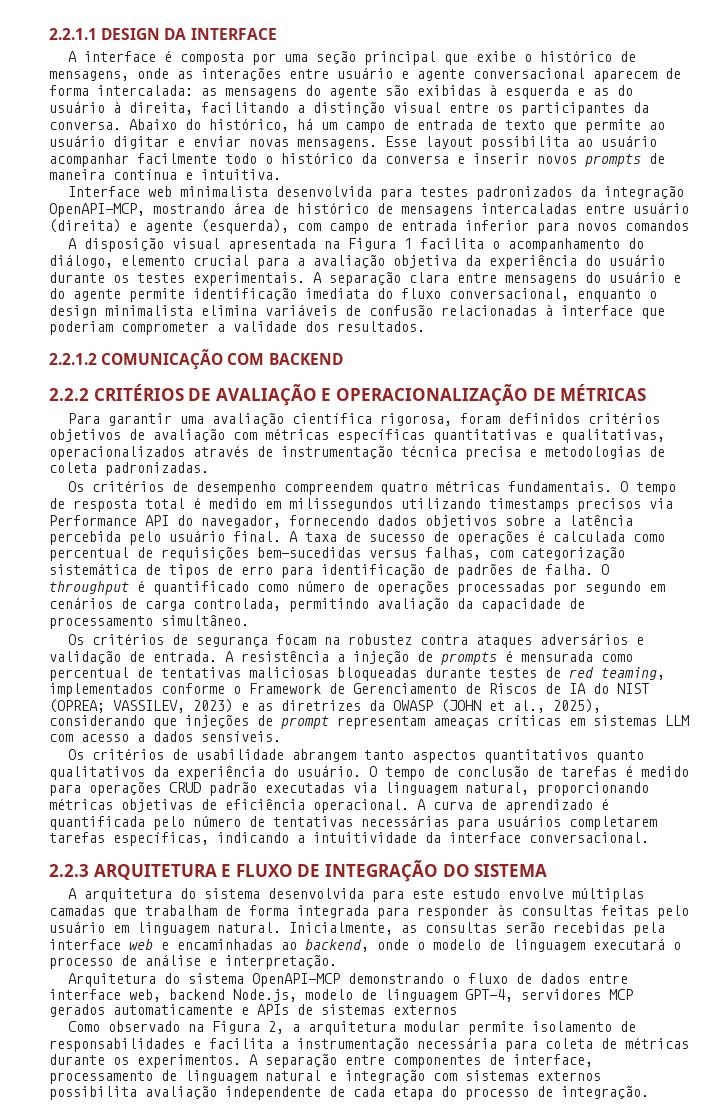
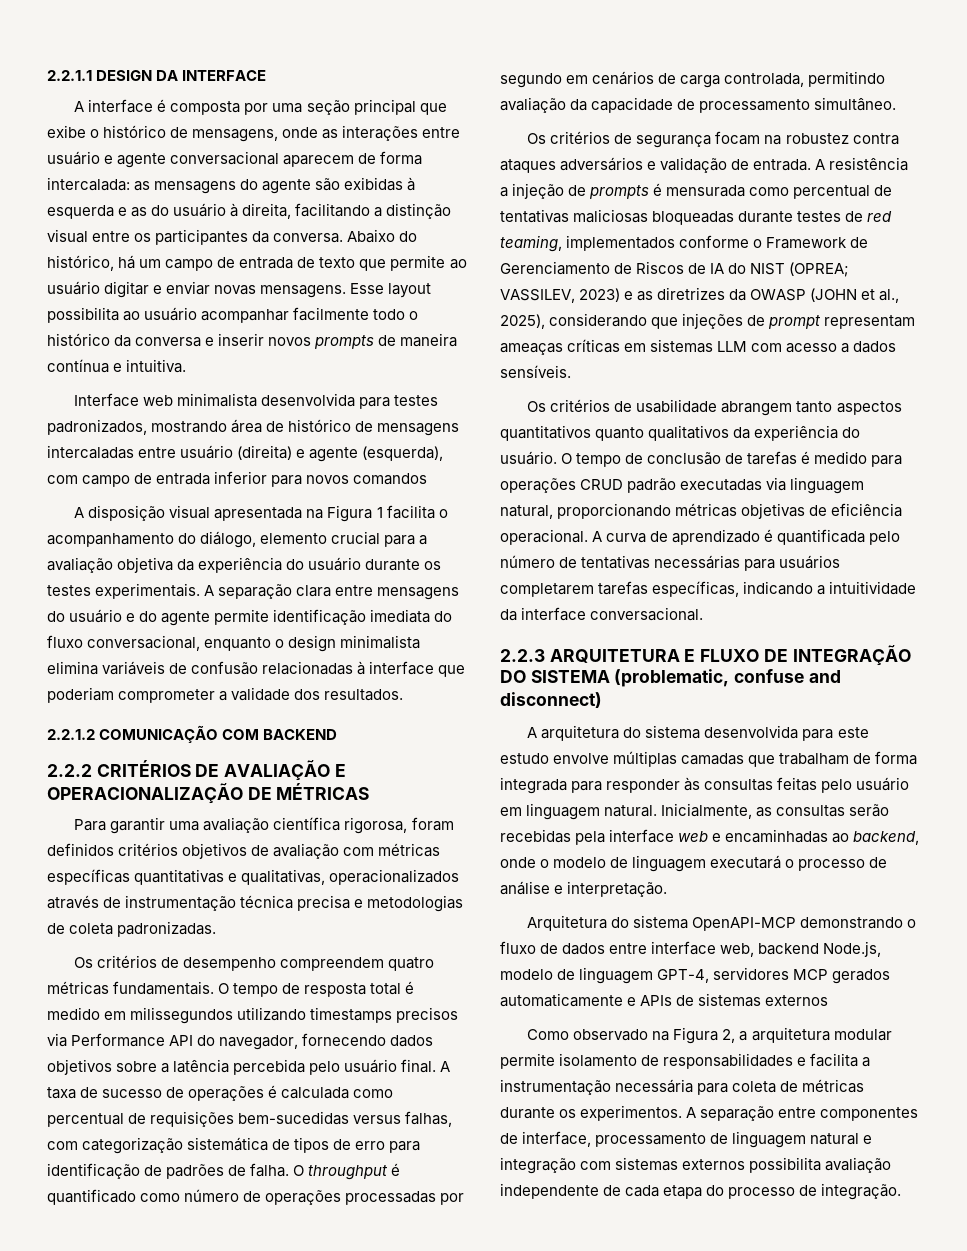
[475,186,684,200] [49,203,145,217] padronizados da integração OpenAPI-MCP, -> [47,419,147,435] padronizados,
(548, 870) none -> [614,669,841,687] [500,692,602,708] (problematic, confuse and disconnect)

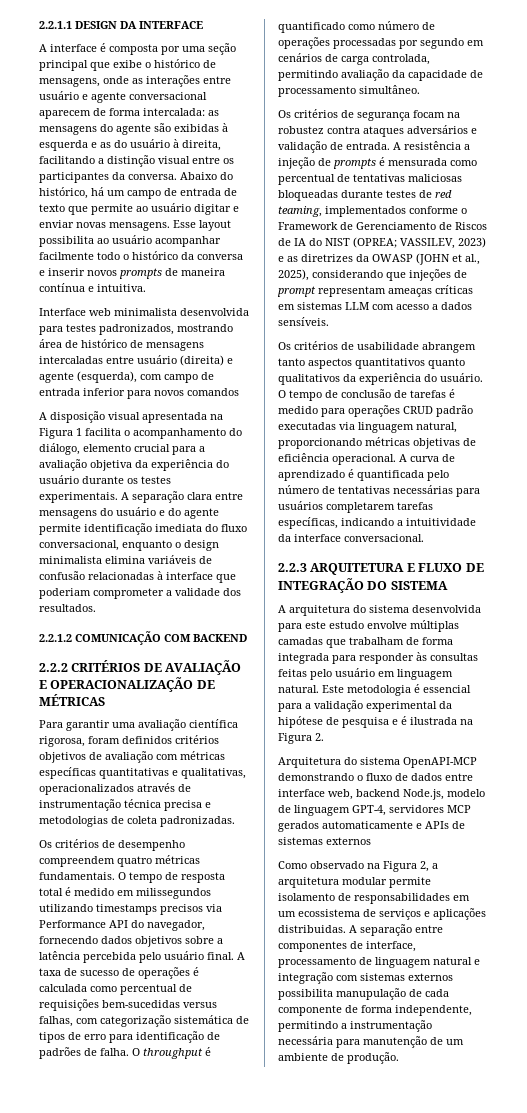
[614,669,841,687] [500,692,602,708] (problematic, confuse and disconnect) -> (448, 585) none
[661,803,890,819] [500,829,920,845] [500,855,888,872] [500,881,668,897] Inicialmente, as consultas serão recebidas pela interface web e encaminhadas ao backend, onde o modelo de linguagem executará o processo de análise e interpretação. -> [322,684,471,696] [278,700,452,712] [278,716,473,728] [278,733,324,744] Este metodologia é essencial para a validação experimental da hipótese de pesquisa e é ilustrada na Figura 2.
[797,1053,871,1067] [500,1079,865,1095] [500,1105,683,1121] e facilita a instrumentação necessária para coleta de métricas durante os experimentos. -> [453,895,470,901] [278,908,486,920] [278,925,346,933] em um ecossistema de serviços e aplicações distribuidas.
[825,1157,892,1173] [500,1183,902,1200] avaliação independente de cada etapa do processo de integração. -> [336,988,449,1000] [278,1005,472,1016] [278,1020,432,1032] [278,1036,464,1048] [278,1052,399,1064] manupulação de cada componente de forma independente, permitindo a instrumentação necessária para manutenção de um ambiente de produção.

